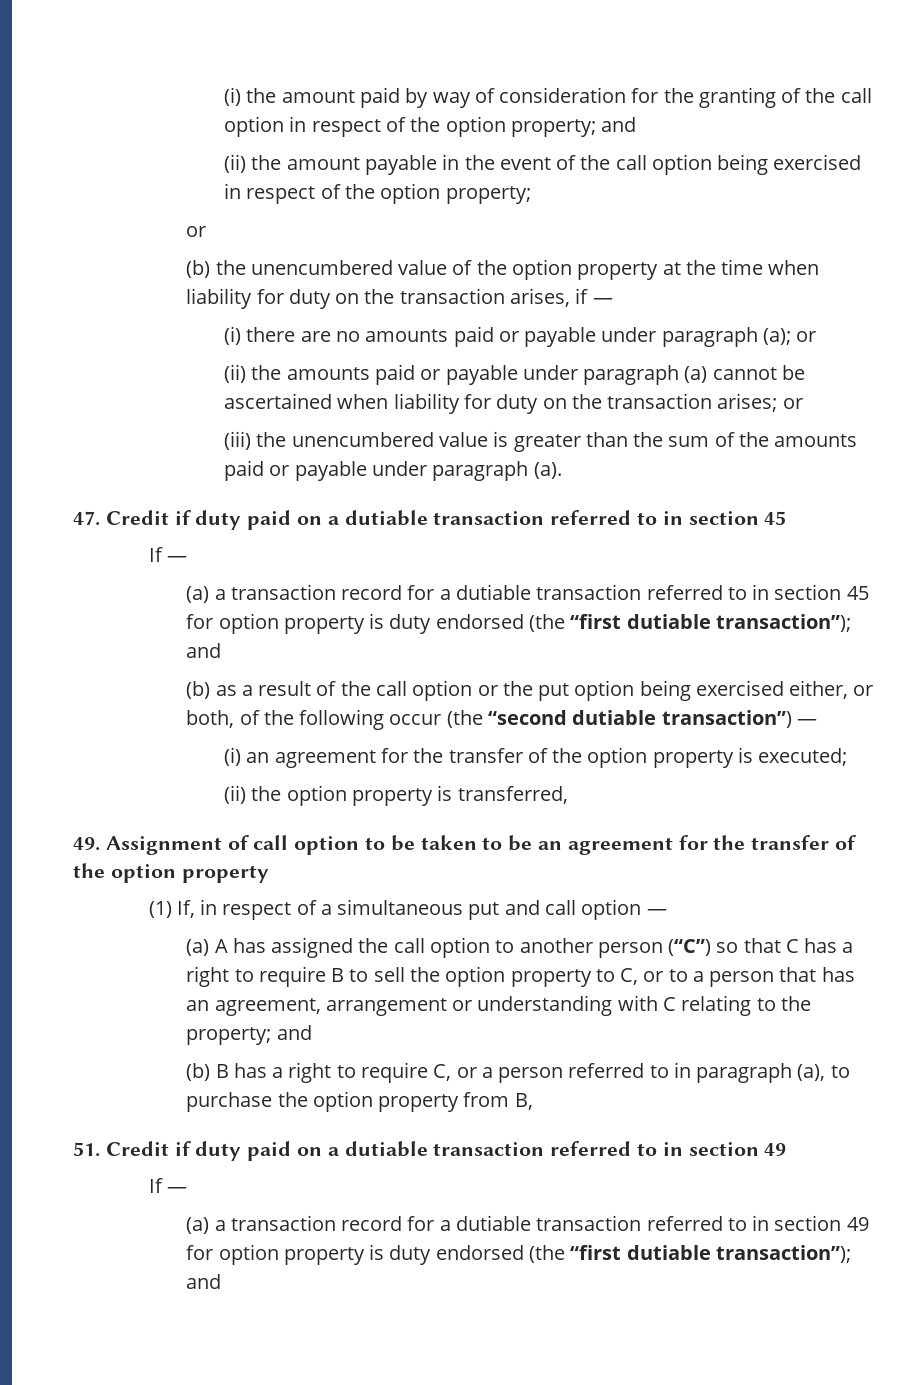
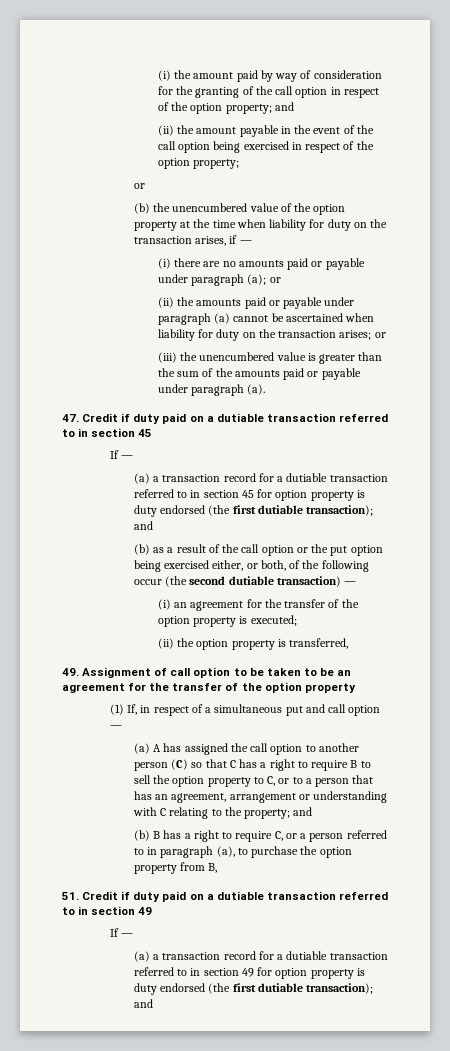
[570,614,851,632] “first dutiable transaction”); -> [232,505,374,516] first dutiable transaction);
[487,710,792,728] “second dutiable transaction”) -> [189,576,341,587] second dutiable transaction)
[668,939,712,956] (“C”) -> [171,759,189,770] (C)
[570,1245,851,1263] “first dutiable transaction”); -> [232,983,374,994] first dutiable transaction);

